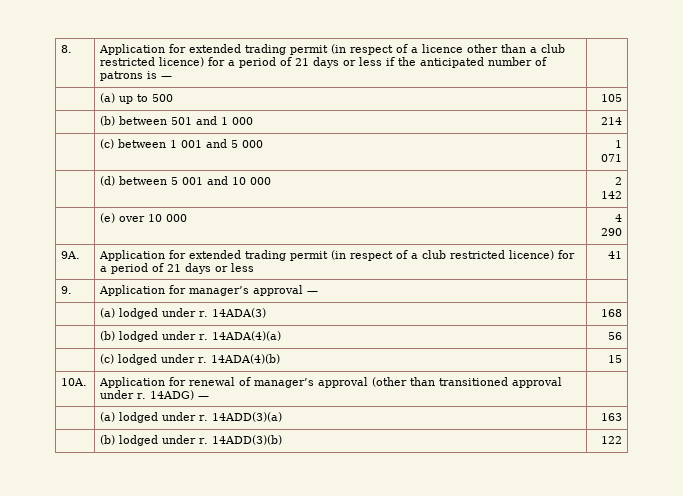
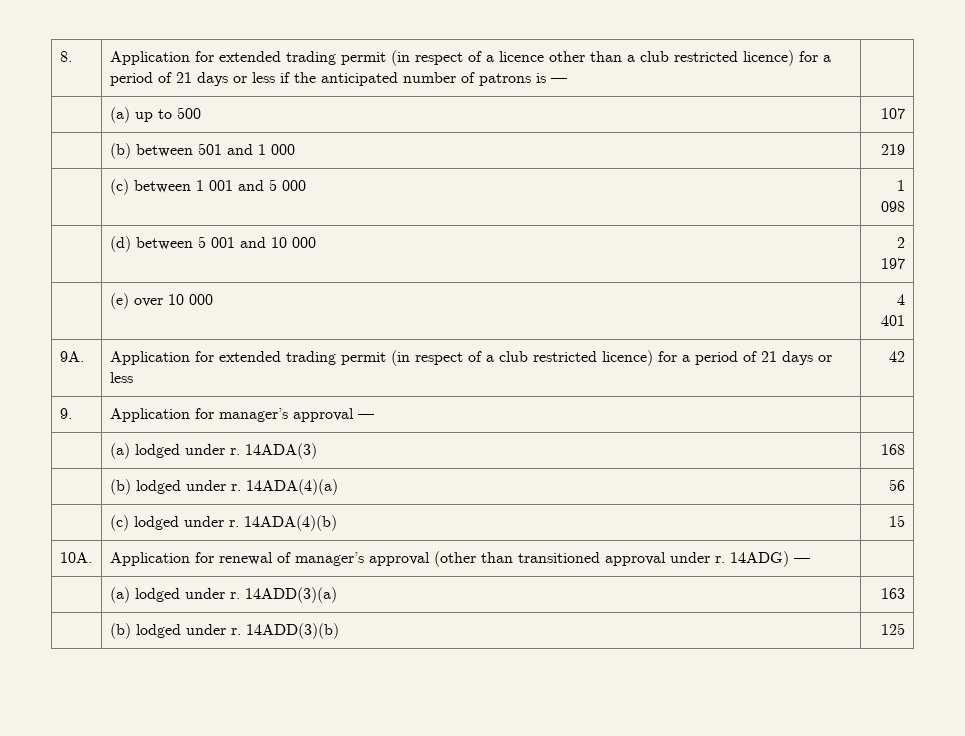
[600,94,622,102] 105 -> [881,108,906,119] 107
[600,117,622,125] 214 -> [881,144,906,155] 219
[600,154,622,162] 071 -> [881,201,906,212] 098
[600,191,622,199] 142 -> [881,258,906,269] 197
[600,228,622,236] 290 -> [881,315,906,326] 401
[607,251,622,259] 41 -> [889,351,906,362] 42
[600,436,622,444] 122 -> [881,623,906,635] 125

